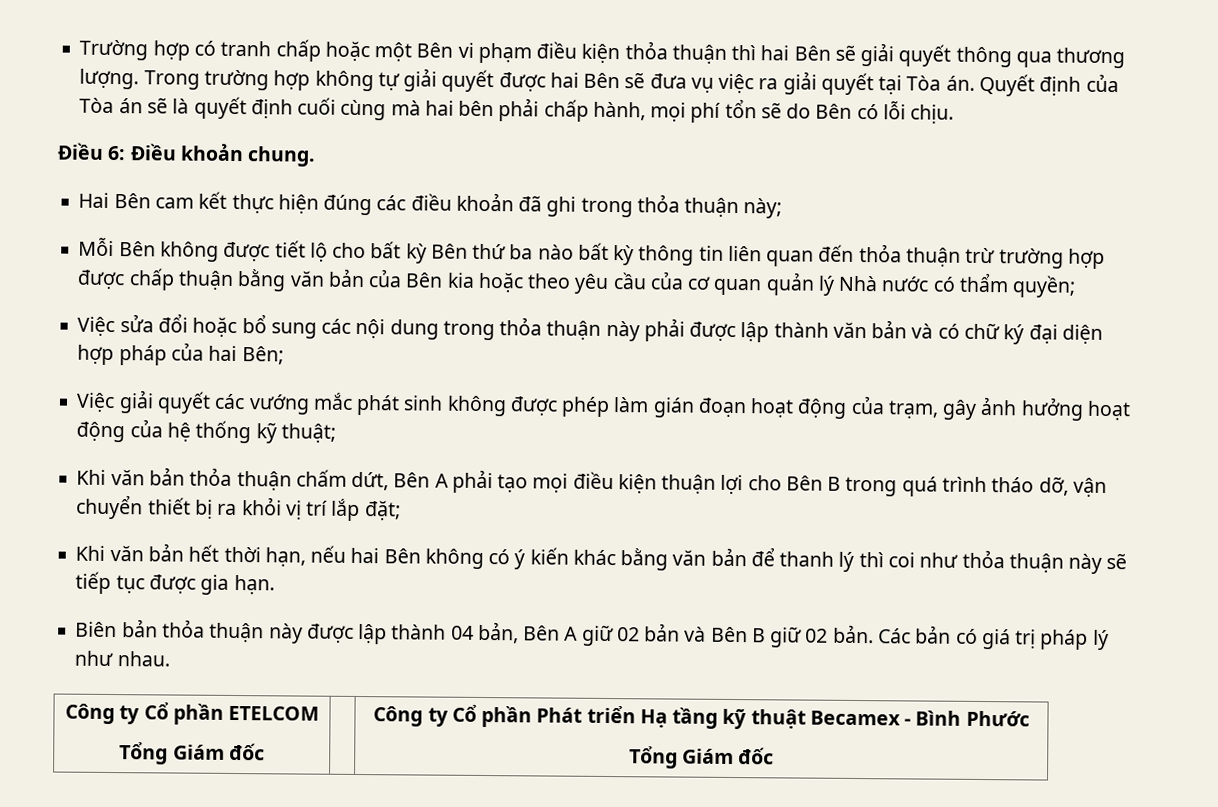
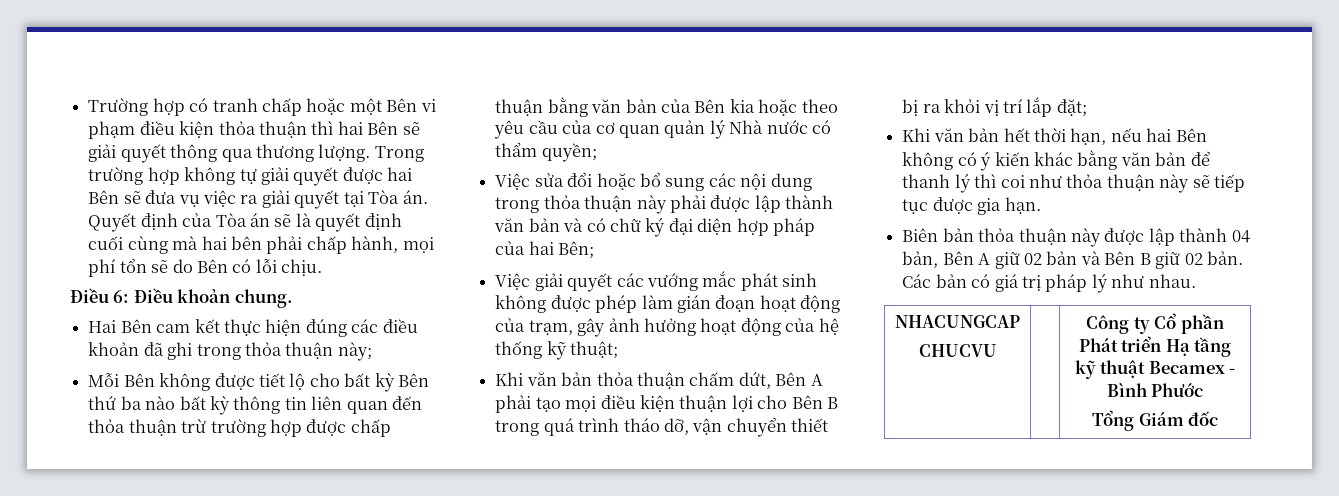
[64,702,320,725] [119,742,265,765] Công ty Cổ phần ETELCOM // Tổng Giám đốc -> [895,315,1020,328] [918,344,997,357] NHACUNGCAP // CHUCVU

